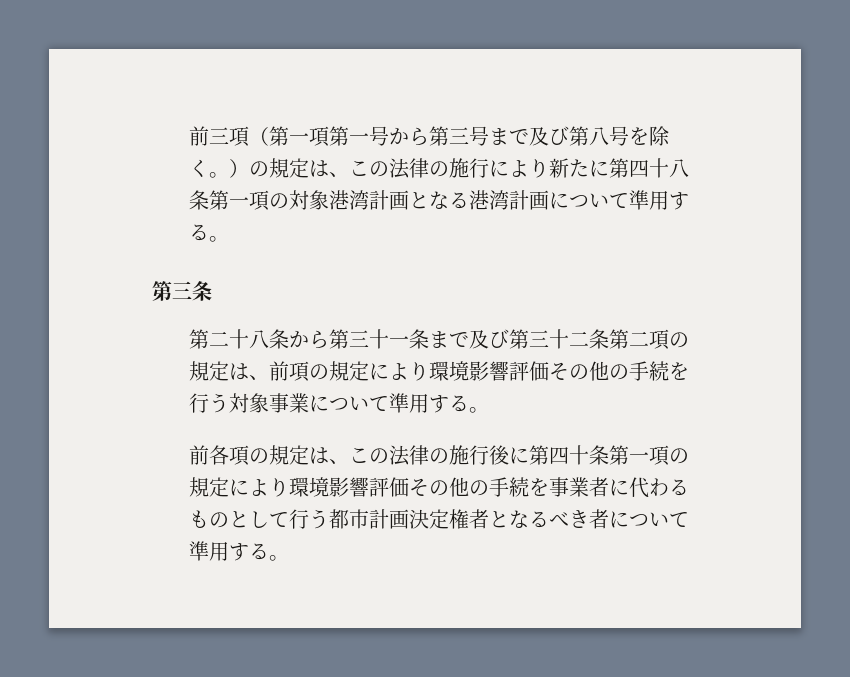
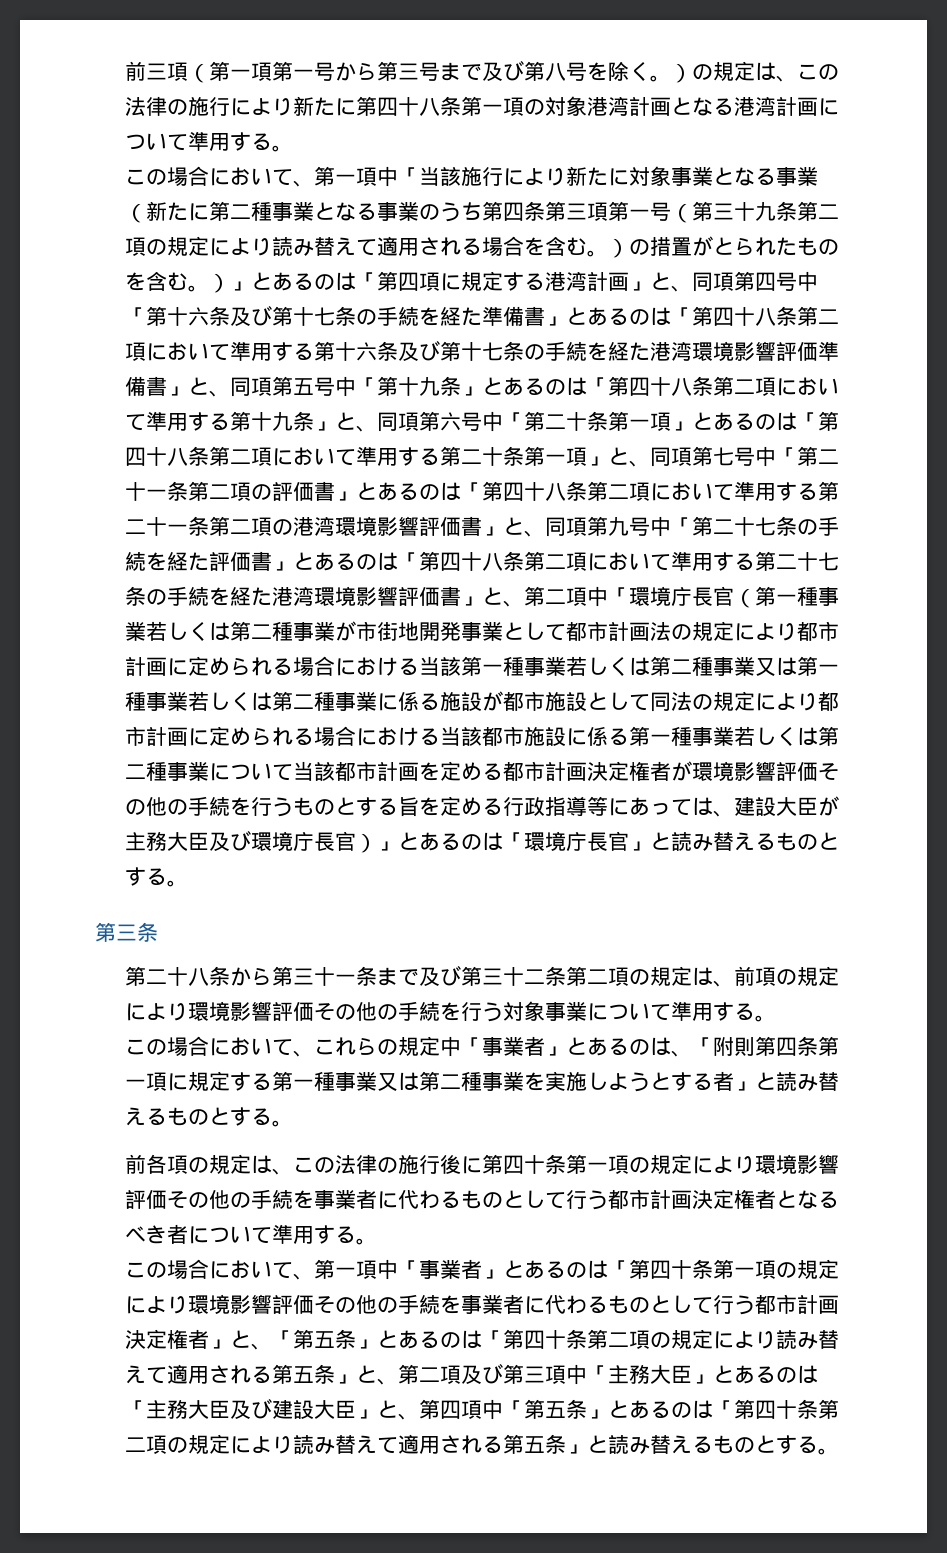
(230, 239) none -> [125,166,819,187] [125,201,840,223] [125,236,840,258] [125,271,819,293] [125,306,840,326] [125,341,840,361] [125,376,840,397] [125,411,840,432] [125,446,840,467] [125,481,840,501] [125,516,840,537] [125,551,840,571] [125,586,840,608] [125,621,840,641] [125,656,840,677] [125,691,840,712] [125,726,840,747] [125,761,840,781] [125,796,840,817] [125,831,840,853] [125,867,189,887] // この場合において、第一項中「当該施行により新たに対象事業となる事業（新たに第二種事業となる事業のうち第四条第三項第一号（第三十九条第二項の規定により読み替えて適用される場合を含む。）の措置がとられたものを含む。）」とあるのは「第四項に規定する港湾計画」と、同項第四号中「第十六条及び第十七条の手続を経た準備書」とあるのは「第四十八条第二項において準用する第十六条及び第十七条の手続を経た港湾環境影響評価準備書」と、同項第五号中「第十九条」とあるのは「第四十八条第二項において準用する第十九条」と、同項第六号中「第二十条第一項」とあるのは「第四十八条第二項において準用する第二十条第一項」と、同項第七号中「第二十一条第二項の評価書」とあるのは「第四十八条第二項において準用する第二十一条第二項の港湾環境影響評価書」と、同項第九号中「第二十七条の手続を経た評価書」とあるのは「第四十八条第二項において準用する第二十七条の手続を経た港湾環境影響評価書」と、第二項中「環境庁長官（第一種事業若しくは第二種事業が市街地開発事業として都市計画法の規定により都市計画に定められる場合における当該第一種事業若しくは第二種事業又は第一種事業若しくは第二種事業に係る施設が都市施設として同法の規定により都市計画に定められる場合における当該都市施設に係る第一種事業若しくは第二種事業について当該都市計画を定める都市計画決定権者が環境影響評価その他の手続を行うものとする旨を定める行政指導等にあっては、建設大臣が主務大臣及び環境庁長官）」とあるのは「環境庁長官」と読み替えるものとする。
(490, 410) none -> [125,1036,840,1057] [125,1071,840,1092] [125,1107,294,1127] // この場合において、これらの規定中「事業者」とあるのは、「附則第四条第一項に規定する第一種事業又は第二種事業を実施しようとする者」と読み替えるものとする。
(290, 558) none -> [125,1259,840,1280] [125,1294,840,1315] [125,1329,840,1350] [125,1364,819,1385] [125,1399,840,1420] [125,1434,840,1455] // この場合において、第一項中「事業者」とあるのは「第四十条第一項の規定により環境影響評価その他の手続を事業者に代わるものとして行う都市計画決定権者」と、「第五条」とあるのは「第四十条第二項の規定により読み替えて適用される第五条」と、第二項及び第三項中「主務大臣」とあるのは「主務大臣及び建設大臣」と、第四項中「第五条」とあるのは「第四十条第二項の規定により読み替えて適用される第五条」と読み替えるものとする。

